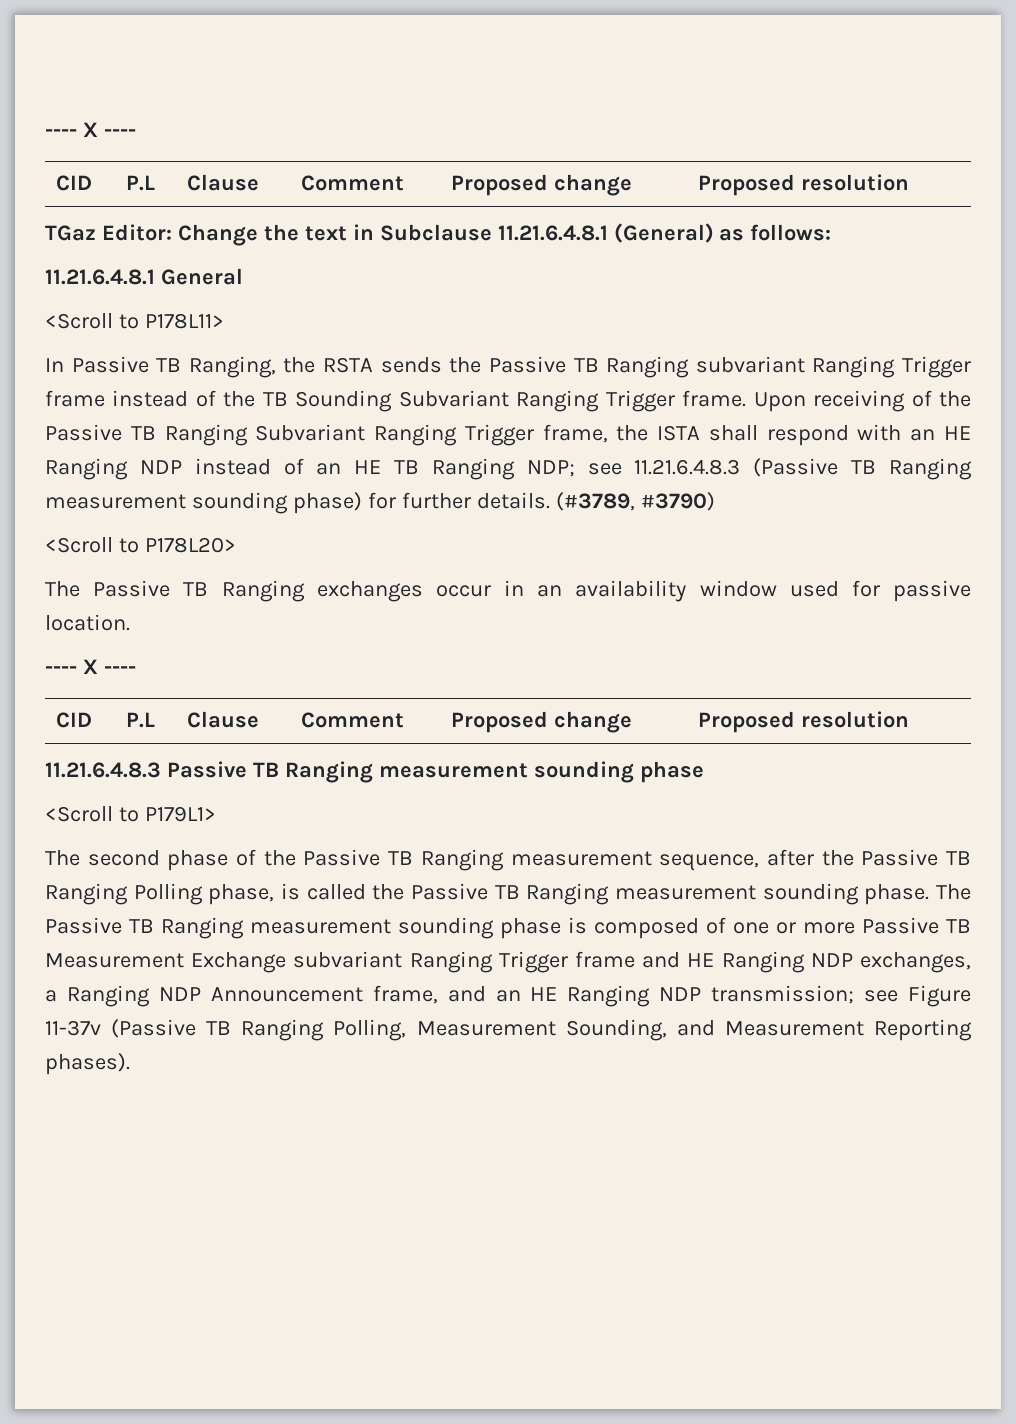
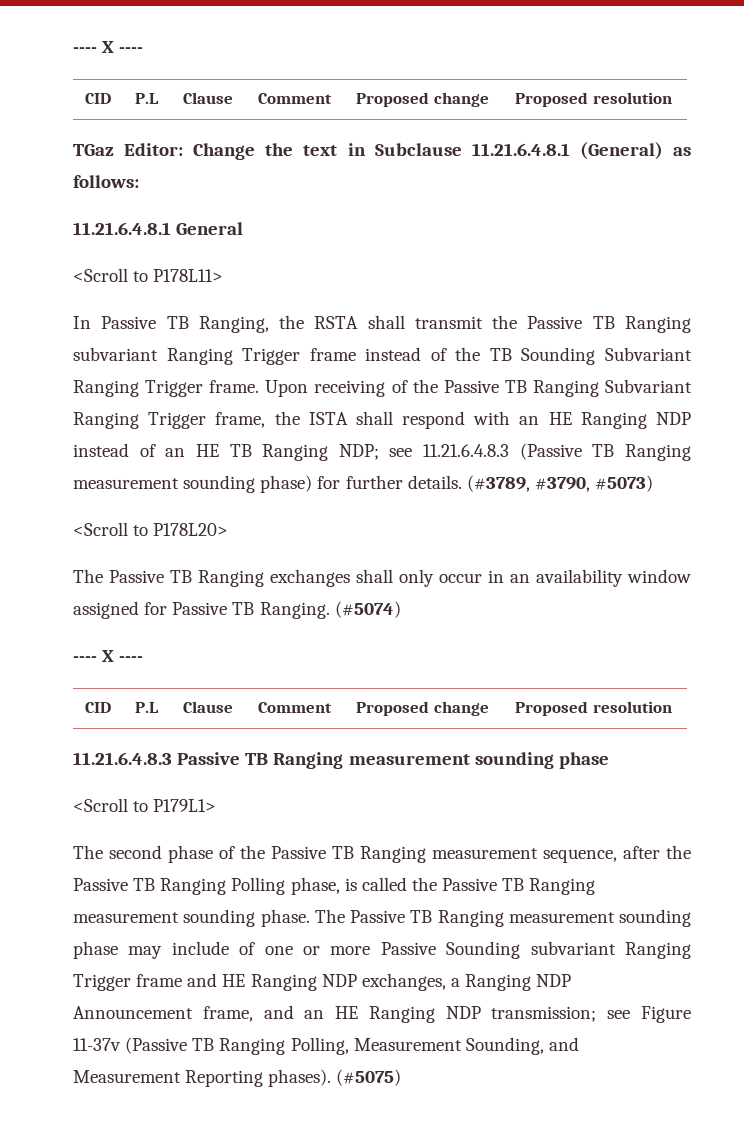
[380,357,442,373] sends -> [367,315,483,329] shall transmit
[640,492,715,511] #3790) -> [534,475,654,492] #3790, #5073)
(423, 591) none -> [356,569,434,587] shall only
[789,580,971,602] [45,614,130,631] used for passive location. -> [73,601,401,619] assigned for Passive TB Ranging. (#5074)
[568,917,699,939] is composed -> [128,941,229,959] may include
[946,919,971,933] [45,952,287,973] TB Measurement Exchange -> [446,941,521,959] Sounding
(130, 1064) none -> [336,1069,402,1086] (#5075)

